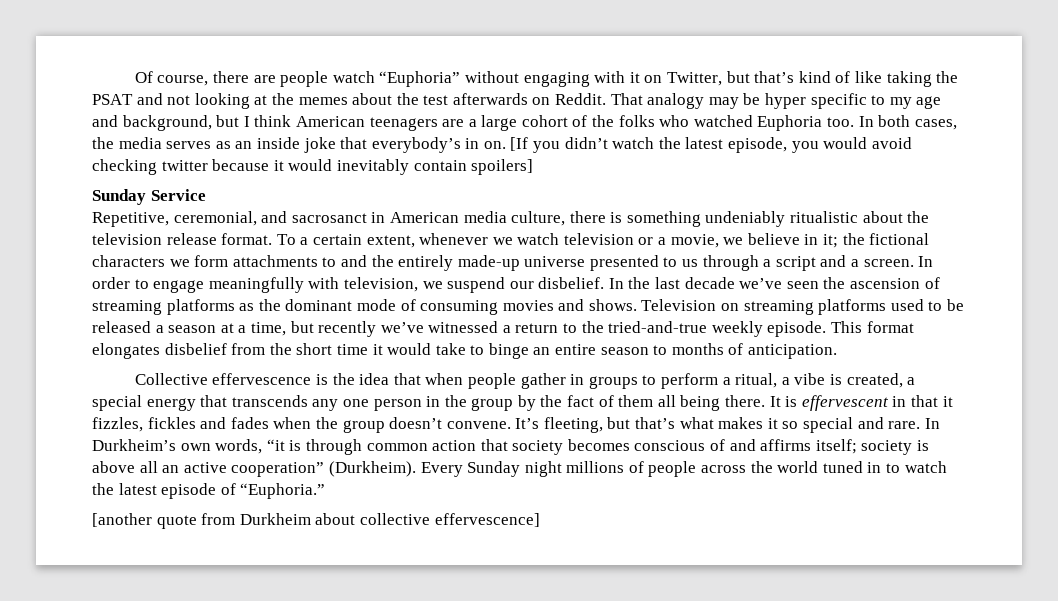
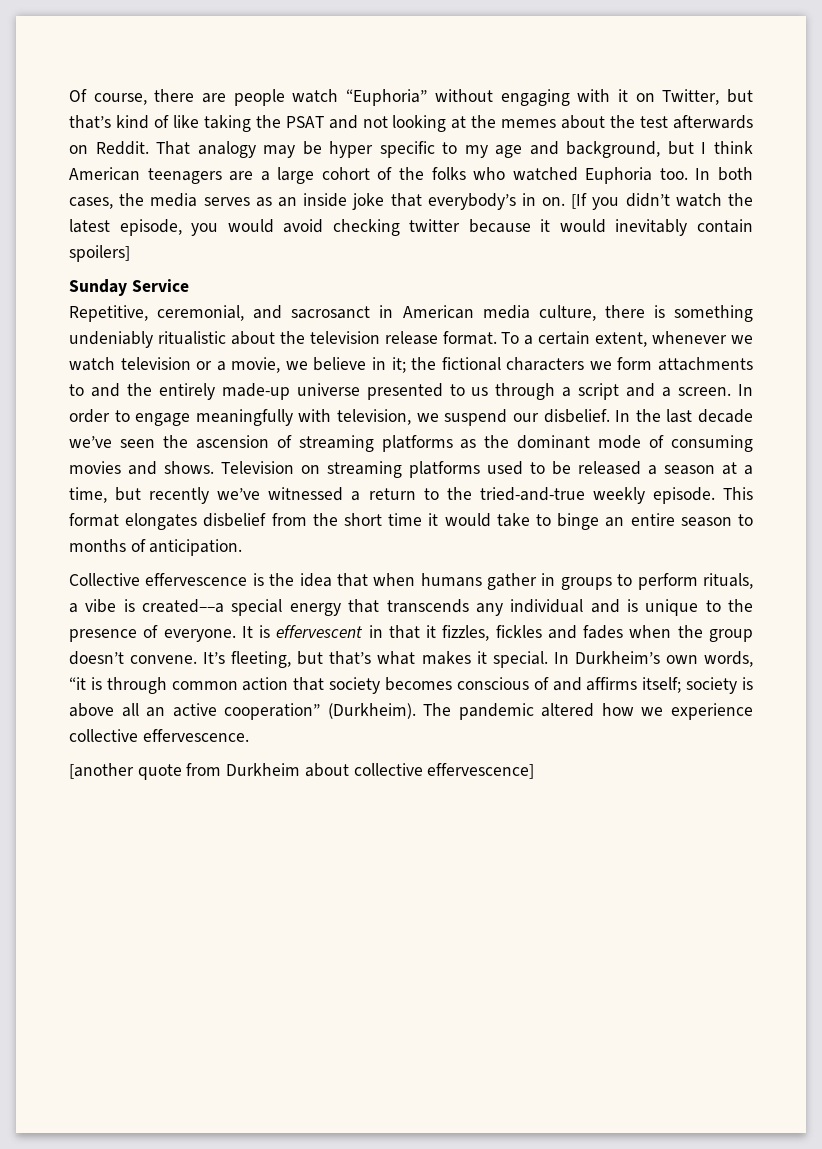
[468,373,517,389] people -> [420,573,482,587] humans
[722,373,778,388] a ritual, -> [703,573,754,589] rituals,
[846,373,916,388] created, a -> [142,599,225,613] created––a
[342,395,766,411] one person in the group by the fact of them all being there. -> [510,599,754,616] [69,625,236,642] individual and is unique to the presence of everyone.
[782,417,921,433] so special and rare. -> [492,651,548,668] special.
[420,461,947,477] [92,483,326,499] Every Sunday night millions of people across the world tuned in to watch the latest episode of “Euphoria.” -> [423,703,753,720] [69,729,249,742] The pandemic altered how we experience collective effervescence.

